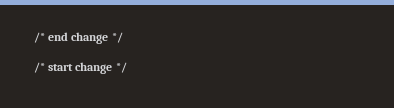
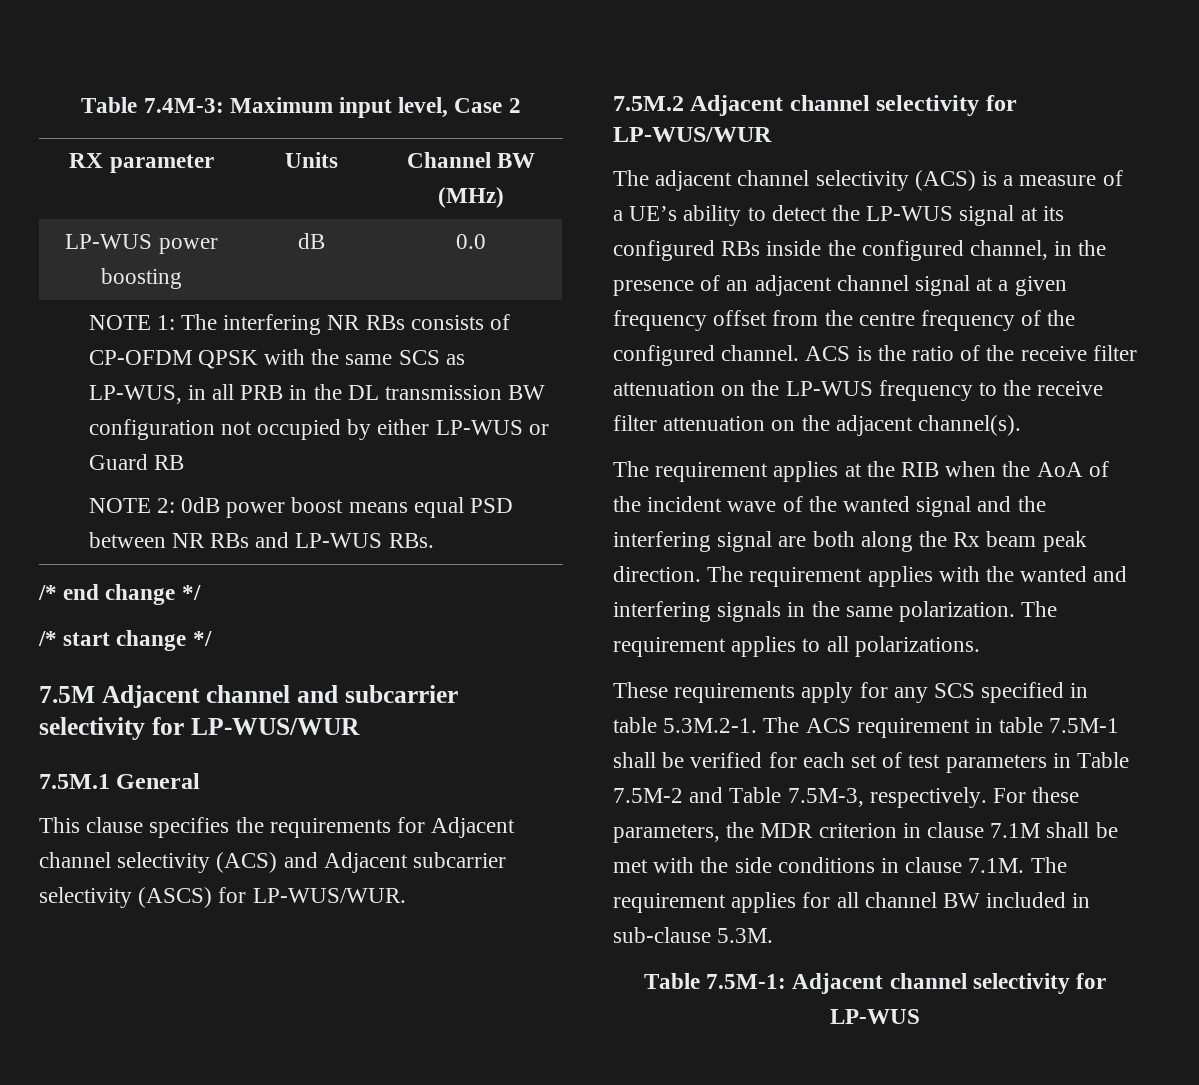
(34, 37) none -> [81,97,521,118] [69,153,214,173] [285,152,338,168] [406,152,536,168] [438,187,504,208] [65,234,218,254] [101,268,182,289] [298,233,325,249] [456,234,486,249] [88,314,511,335] [88,349,465,369] [88,384,546,404] [88,419,549,440] [88,454,184,470] [88,497,514,518] [88,532,434,548] Table 7.4M-3: Maximum input level, Case 2 // RX parameter | Units | Channel BW (MHz) // LP-WUS power boosting | dB | 0.0 // NOTE 1: The interfering NR RBs consists of CP-OFDM QPSK with the same SCS as LP-WUS, in all PRB in the DL transmission BW configuration not occupied by either LP-WUS or Guard RB // NOTE 2: 0dB power boost means equal PSD between NR RBs and LP-WUS RBs. //
(127, 67) none -> [39,685,458,708] [39,717,360,740] [39,773,201,789] [39,817,516,838] [39,852,507,873] [39,887,406,908] [613,95,1017,116] [613,127,772,142] [613,170,1123,191] [613,205,1064,226] [613,240,1107,261] [613,275,1067,296] [613,310,1076,331] [613,345,1137,366] [613,380,1104,401] [613,415,1022,436] [613,461,1109,482] [613,496,1046,517] [613,531,1087,552] [613,566,1128,587] [613,601,1058,622] [613,636,980,657] [613,682,1089,703] [613,717,1120,738] [613,752,1130,773] [613,787,1080,808] [613,822,1118,843] [613,857,1067,873] [613,892,1091,913] [613,927,774,943] [643,973,1107,994] [830,1009,920,1024] // 7.5M Adjacent channel and subcarrier selectivity for LP-WUS/WUR // 7.5M.1 General // This clause specifies the requirements for Adjacent channel selectivity (ACS) and Adjacent subcarrier selectivity (ASCS) for LP-WUS/WUR. // 7.5M.2 Adjacent channel selectivity for LP-WUS/WUR // The adjacent channel selectivity (ACS) is a measure of a UE’s ability to detect the LP-WUS signal at its configured RBs inside the configured channel, in the presence of an adjacent channel signal at a given frequency offset from the centre frequency of the configured channel. ACS is the ratio of the receive filter attenuation on the LP-WUS frequency to the receive filter attenuation on the adjacent channel(s). // The requirement applies at the RIB when the AoA of the incident wave of the wanted signal and the interfering signal are both along the Rx beam peak direction. The requirement applies with the wanted and interfering signals in the same polarization. The requirement applies to all polarizations. // These requirements apply for any SCS specified in table 5.3M.2-1. The ACS requirement in table 7.5M-1 shall be verified for each set of test parameters in Table 7.5M-2 and Table 7.5M-3, respectively. For these parameters, the MDR criterion in clause 7.1M shall be met with the side conditions in clause 7.1M. The requirement applies for all channel BW included in sub-clause 5.3M. // Table 7.5M-1: Adjacent channel selectivity for LP-WUS

